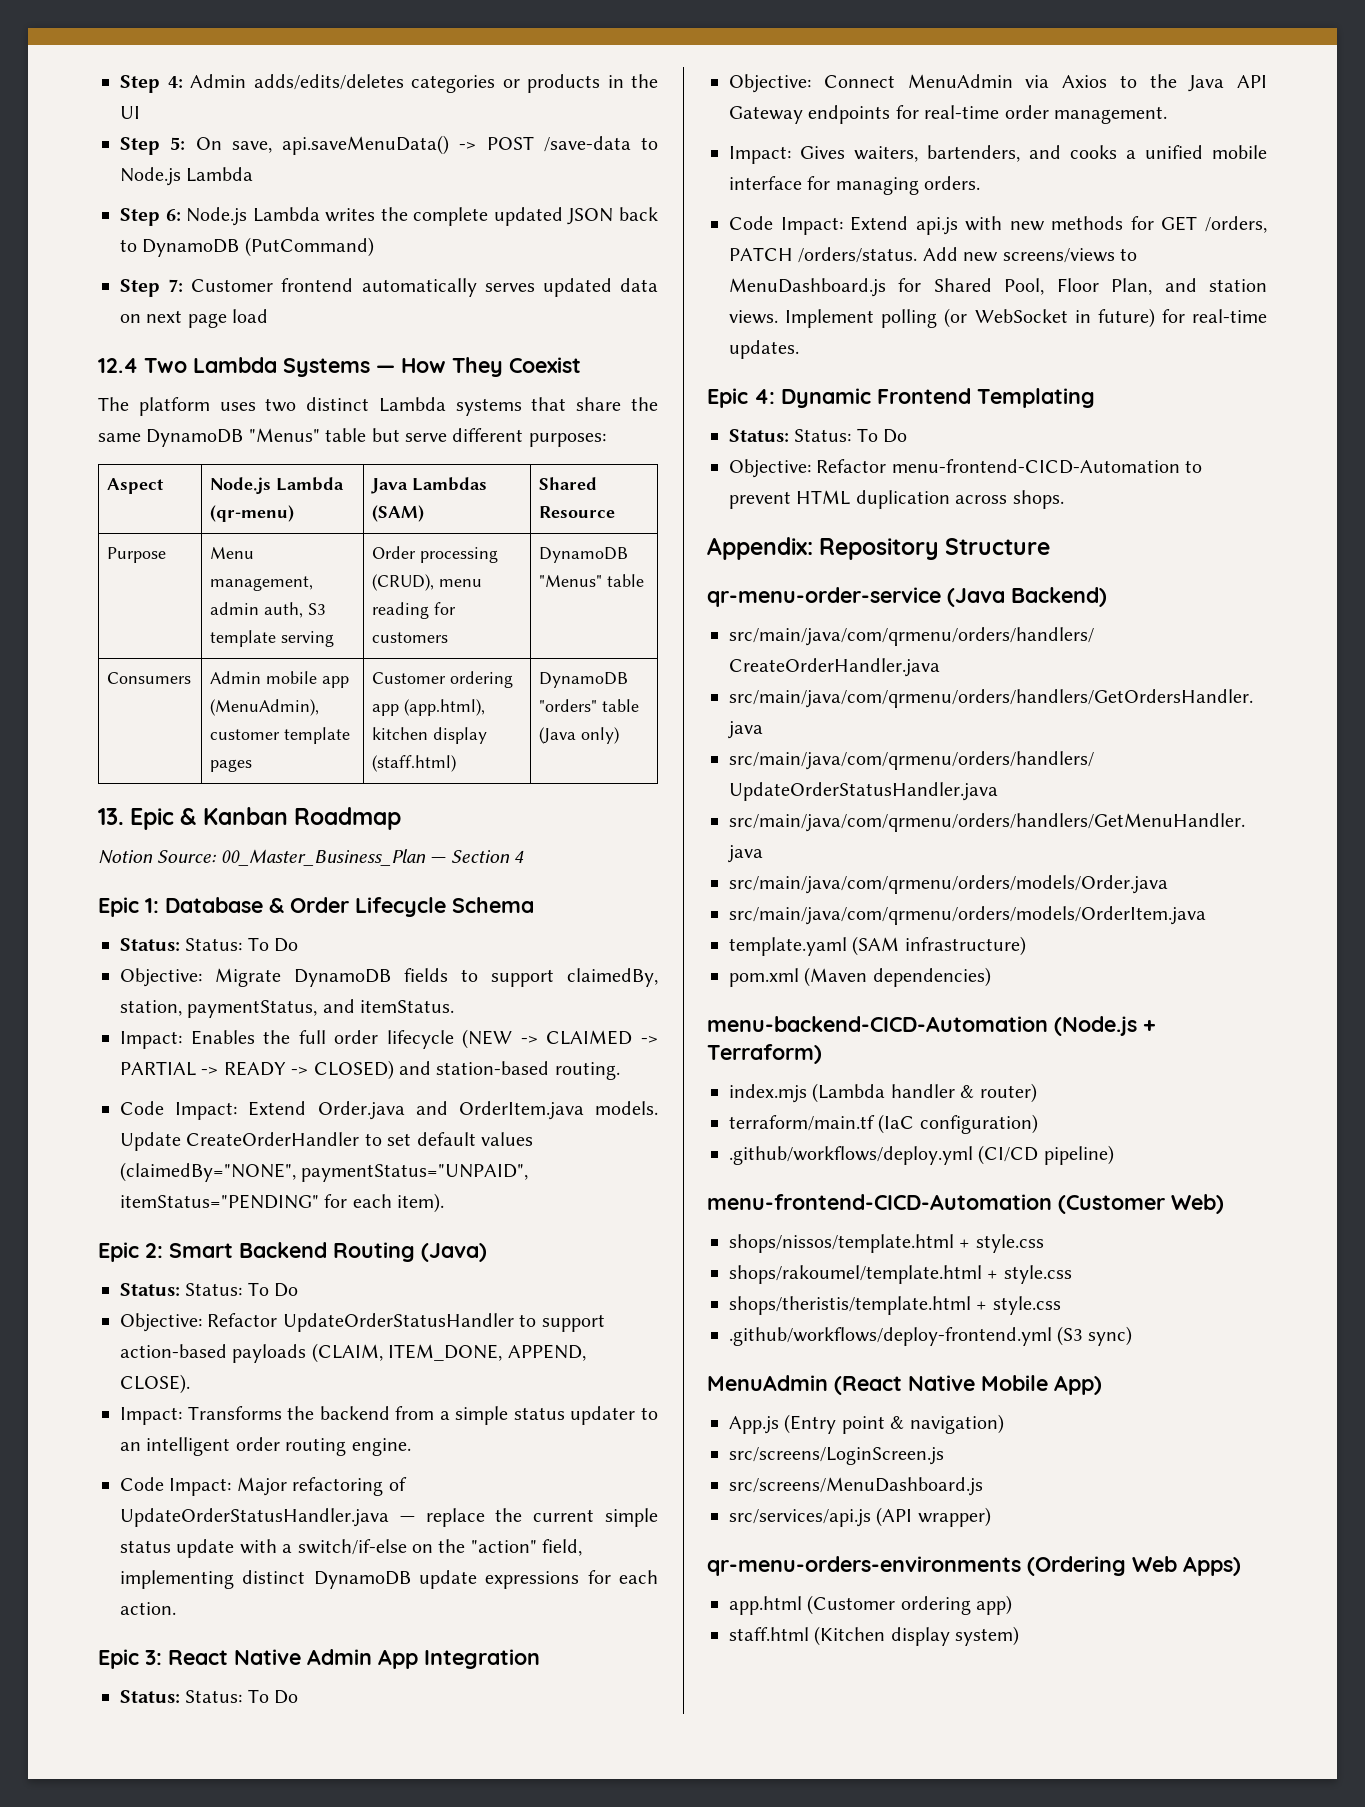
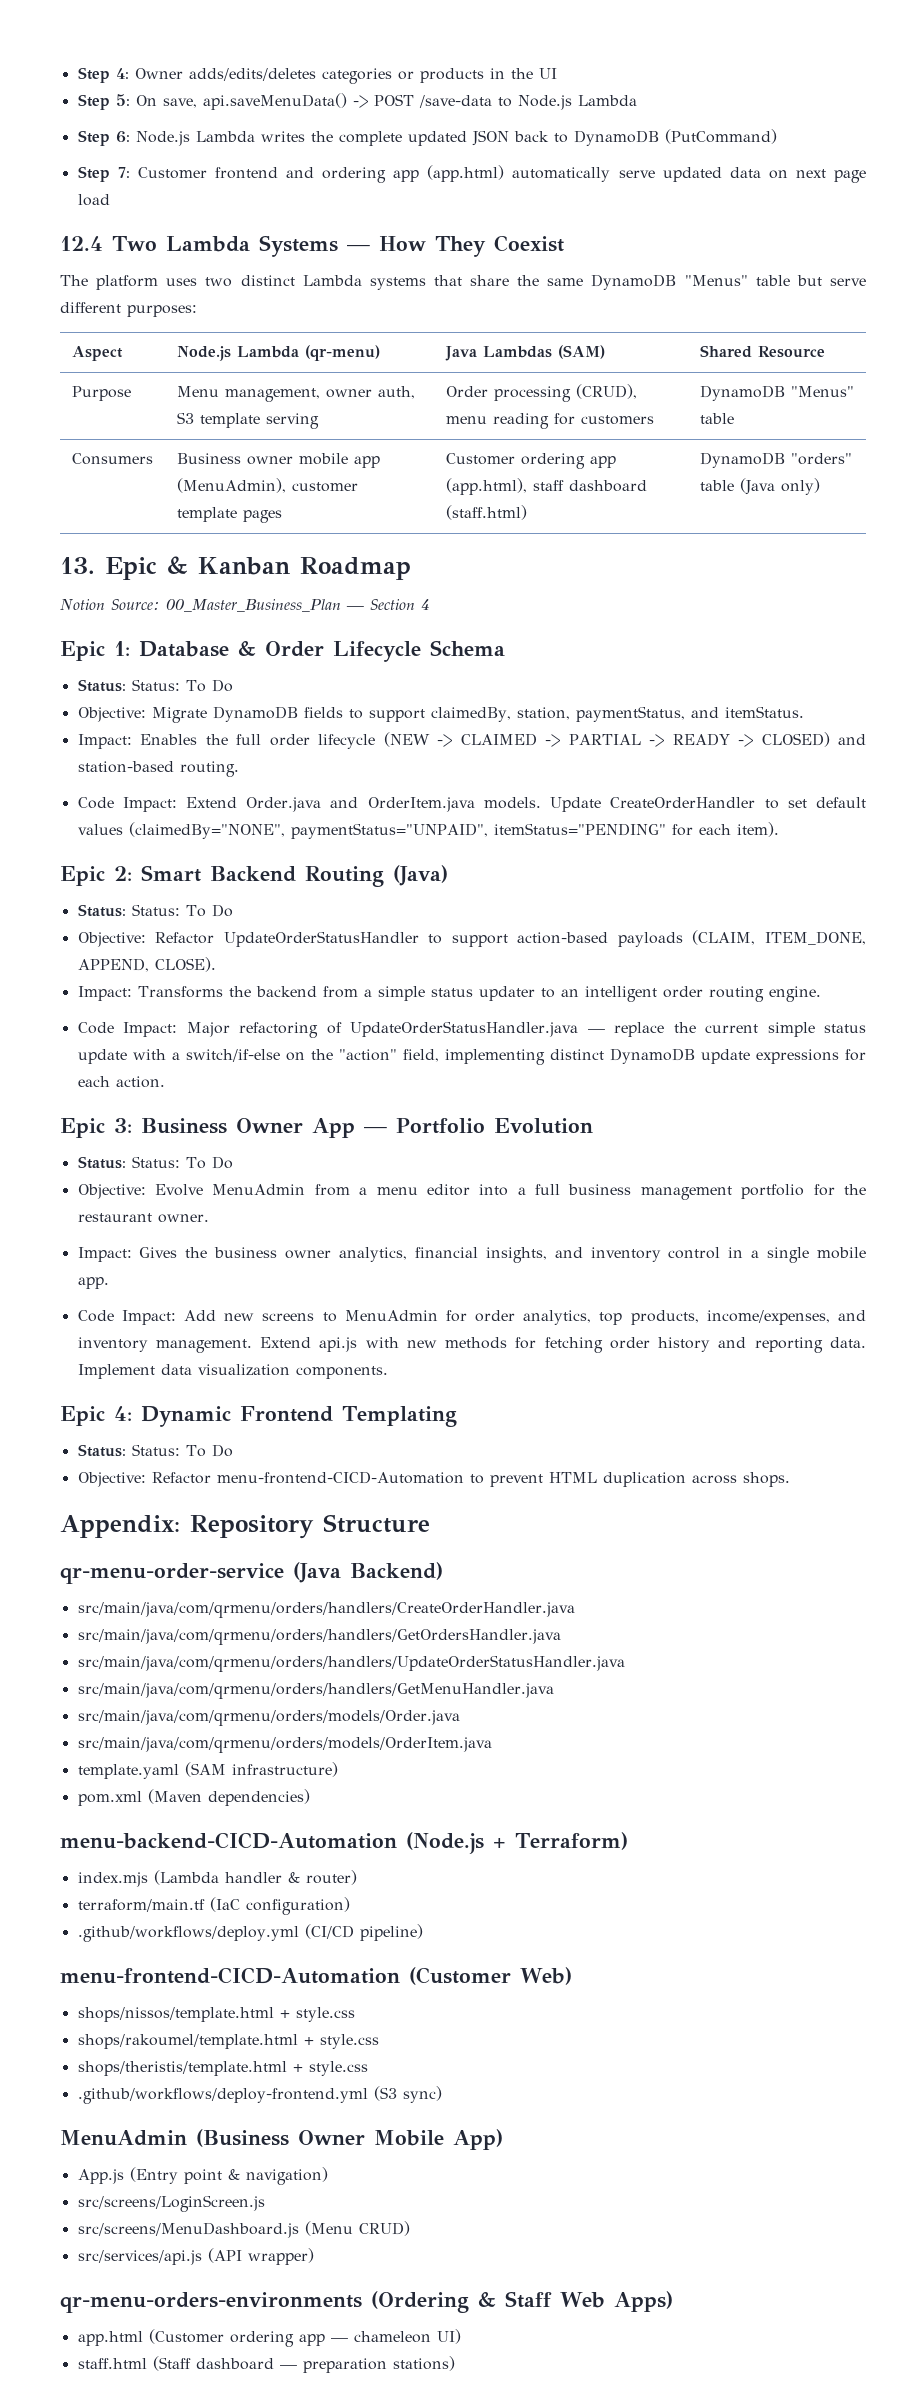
[190,74,246,88] Admin -> [134,68,183,79] Owner
[361,278,535,297] automatically serves -> [286,165,655,183] and ordering app (app.html) automatically serve
[210,602,260,615] admin -> [325,389,372,398] owner
[210,671,262,684] Admin -> [176,453,293,465] Business owner
[372,727,488,744] kitchen display -> [532,480,647,492] staff dashboard
[168,1649,540,1669] [120,1689,299,1704] [729,74,1267,93] [729,105,1167,124] [729,145,1267,164] [729,176,981,195] [729,216,843,235] React Native Admin App Integration // Status: Status: To Do // Objective: Connect MenuAdmin via Axios to the Java API Gateway endpoints for real-time order management. // Impact: Gives waiters, bartenders, and cooks a unified mobile interface for managing orders. // Code Impact: -> [141,1118,593,1138] [77,1156,233,1169] [77,1184,866,1200] [77,1213,209,1223] [77,1247,866,1263] [77,1277,109,1289] [77,1310,866,1325] [77,1337,252,1353] Business Owner App — Portfolio Evolution // Status: Status: To Do // Objective: Evolve MenuAdmin from a menu editor into a full business management portfolio for the restaurant owner. // Impact: Gives the business owner analytics, financial insights, and inventory control in a single mobile app. // Code Impact: Add new screens to MenuAdmin for order analytics, top products, income/expenses, and inventory management.
[1161,216,1267,233] [729,247,1137,263] [729,278,1267,297] [729,308,1267,328] [729,340,799,359] GET /orders, PATCH /orders/status. Add new screens/views to MenuDashboard.js for Shared Pool, Floor Plan, and station views. Implement polling (or WebSocket in future) for real-time updates. -> [544,1337,866,1353] [77,1364,388,1379] fetching order history and reporting data. Implement data visualization components.
[834,1375,975,1395] (React Native -> [196,2129,365,2147] (Business Owner
(983, 1486) none -> [304,2221,410,2236] (Menu CRUD)
(1126, 1566) none -> [478,2291,552,2308] & Staff
[976,1595,1013,1615] [729,1626,1020,1646] app) // staff.html (Kitchen display system) -> [298,2329,461,2346] [77,2356,455,2373] app — chameleon UI) // staff.html (Staff dashboard — preparation stations)

